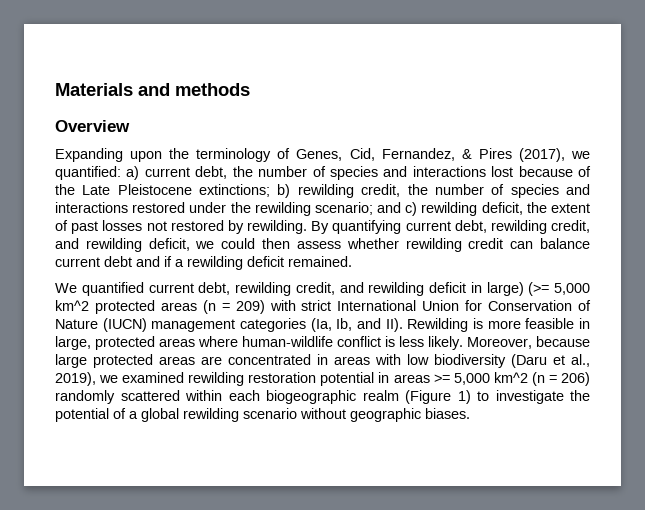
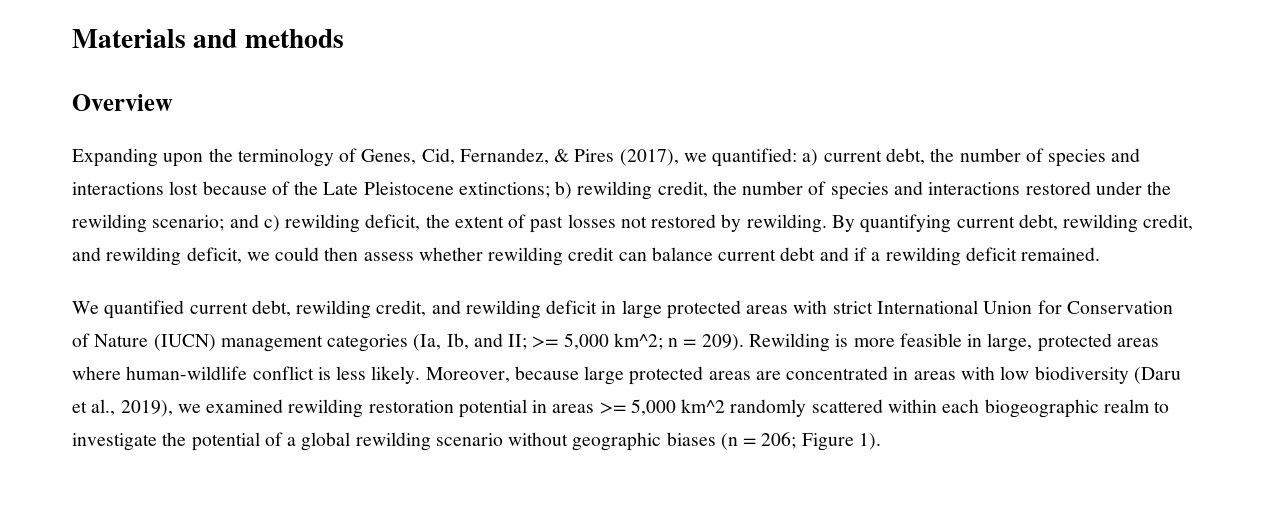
[486,282,590,296] [55,300,265,314] large) (>= 5,000 km^2 protected areas (n = 209) -> [621,300,789,319] large protected areas
[385,318,403,332] II). -> [508,333,744,351] II; >= 5,000 km^2; n = 209).
[531,372,591,386] (n = 206) -> (726, 406) none
[405,390,471,404] (Figure 1) -> (1150, 406) none
[425,408,470,419] biases. -> [666,432,881,451] biases (n = 206; Figure 1).

